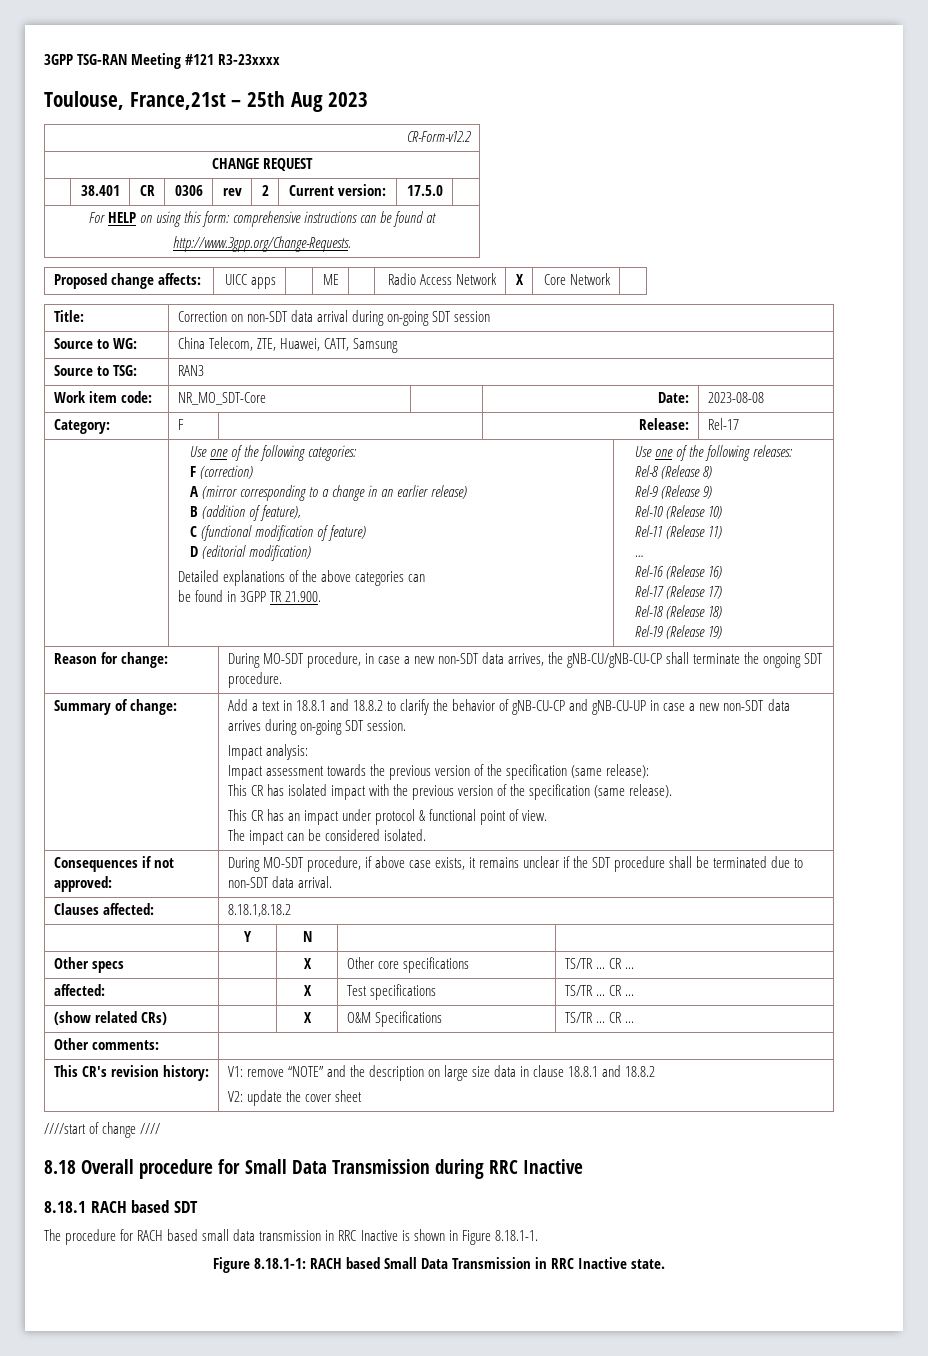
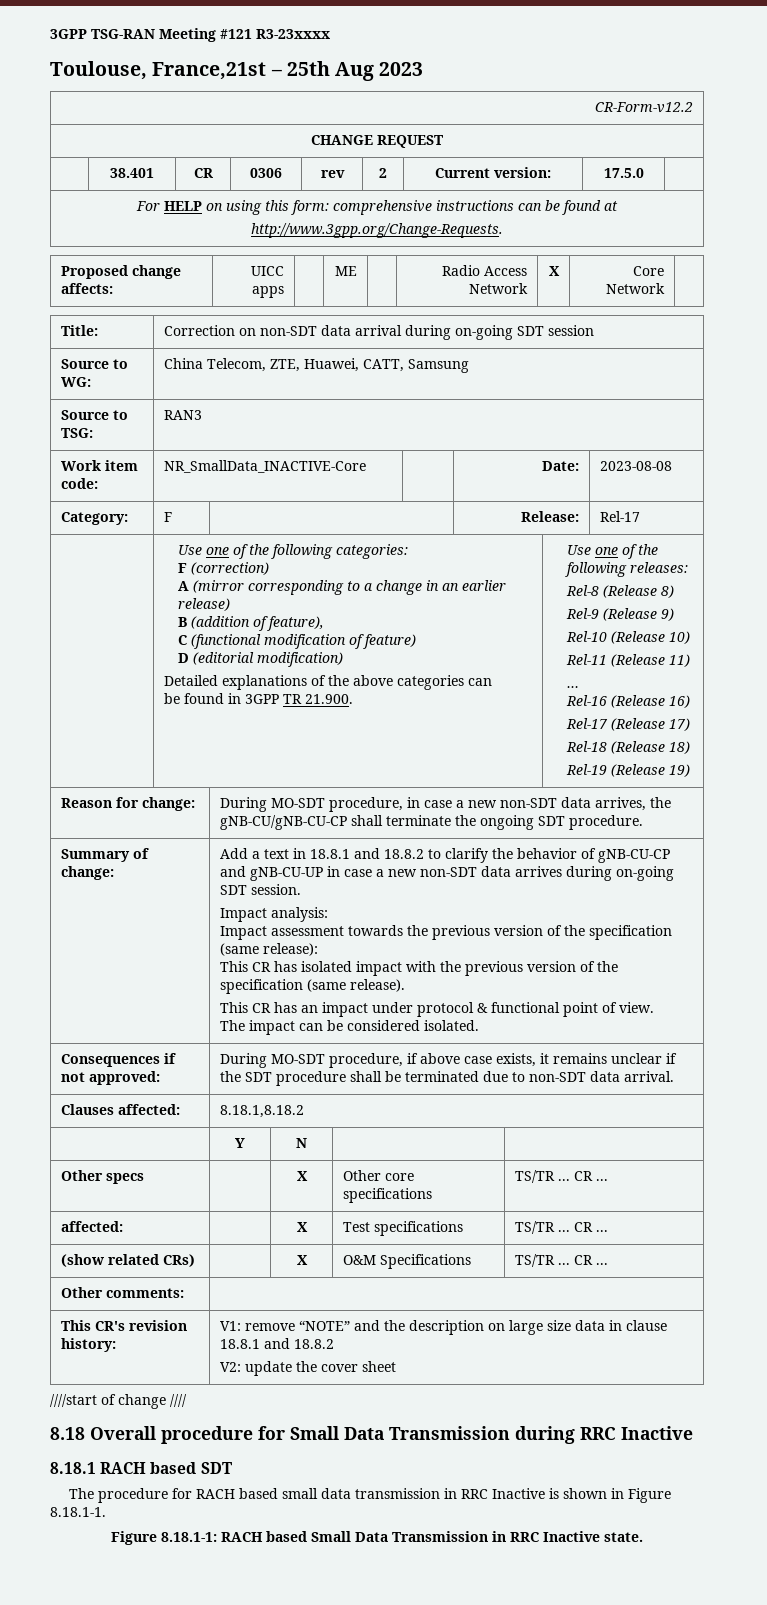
[177,392,266,405] NR_MO_SDT-Core -> [163,460,366,473] NR_SmallData_INACTIVE-Core

